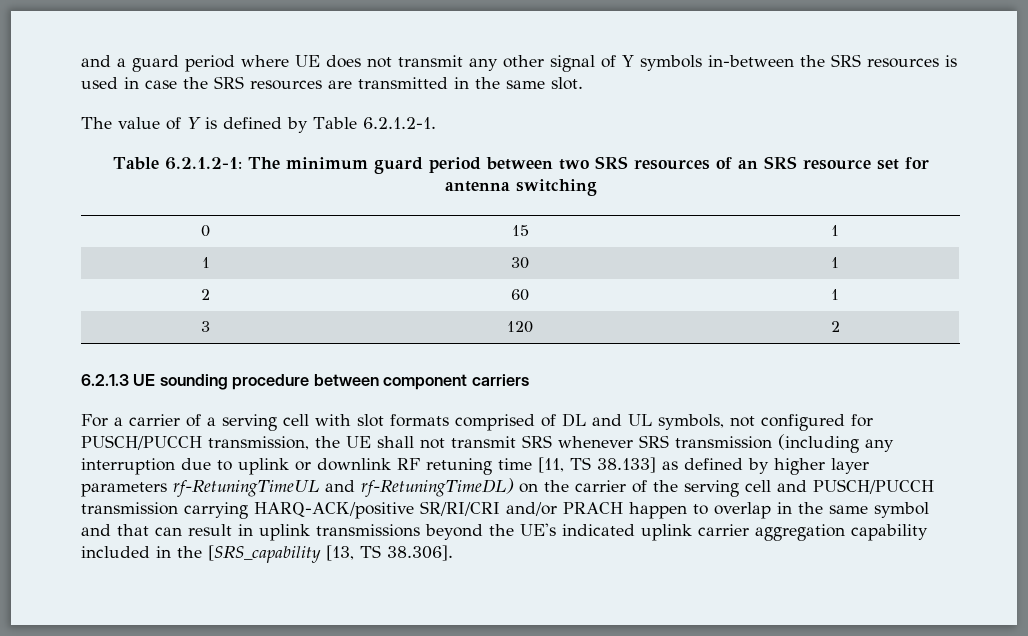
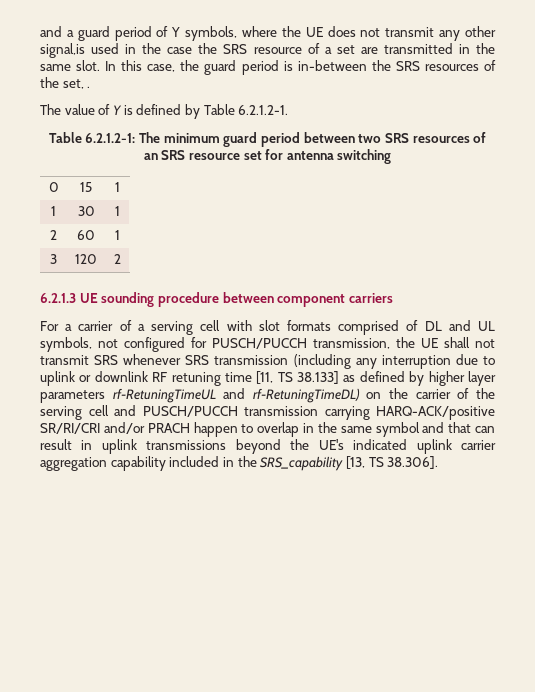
[241,55,289,67] where -> [156,26,301,41] of Y symbols, where the
[550,54,957,72] signal of Y symbols in-between the SRS resources is -> [40,43,85,58] signal,is
(139, 83) none -> [142,43,162,54] the
[250,80,322,90] resources -> [253,43,355,54] resource of a set
(583, 83) none -> [105,60,497,75] [40,77,91,89] In this case, the guard period is in-between the SRS resources of the set, .
[208,545,321,563] [SRS_capability -> [260,456,344,471] SRS_capability

